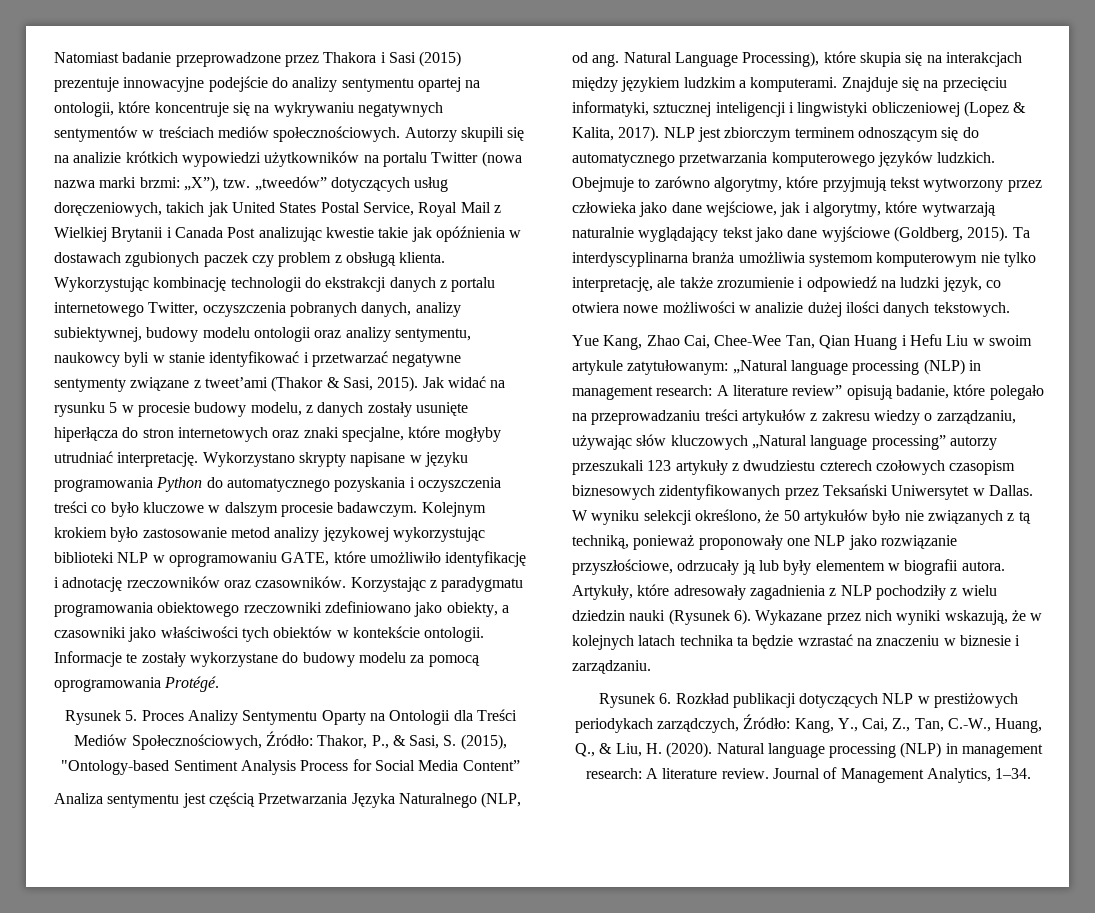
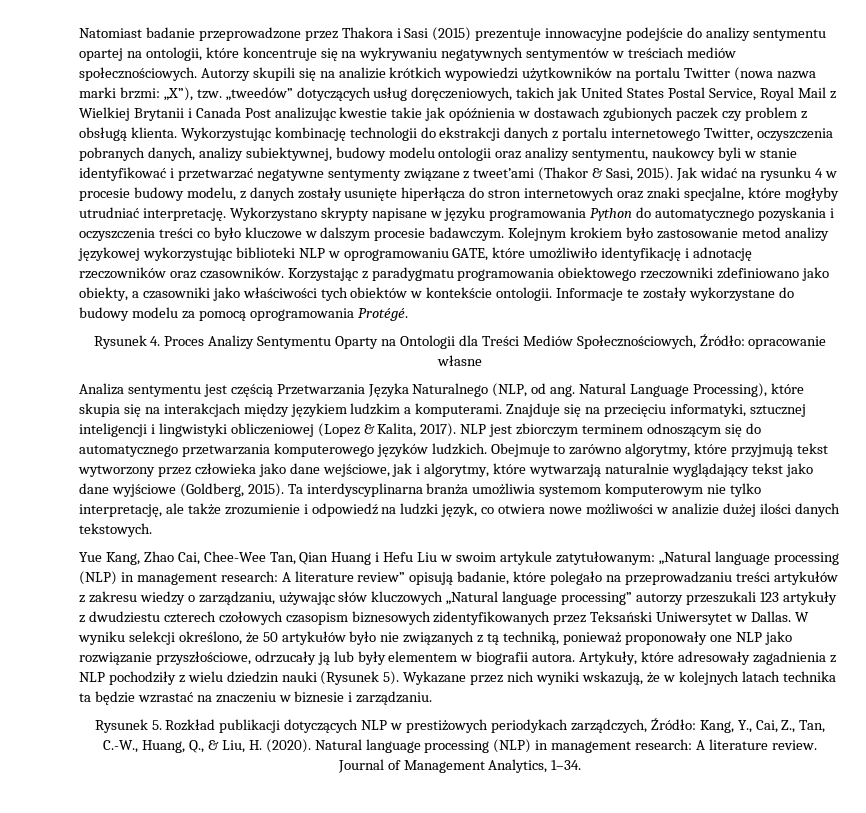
[109,402,118,413] 5 -> [814,168,823,178] 4
[125,710,138,721] 5. -> [150,336,161,346] 4.
[317,734,507,750] [61,759,520,775] Thakor, P., & Sasi, S. (2015), "Ontology-based Sentiment Analysis Process for Social Media Content” -> [748,336,827,349] [437,355,482,366] opracowanie własne
[733,609,751,625] 6). -> [383,671,400,685] 5).
[659,693,672,704] 6. -> [151,720,162,730] 5.

